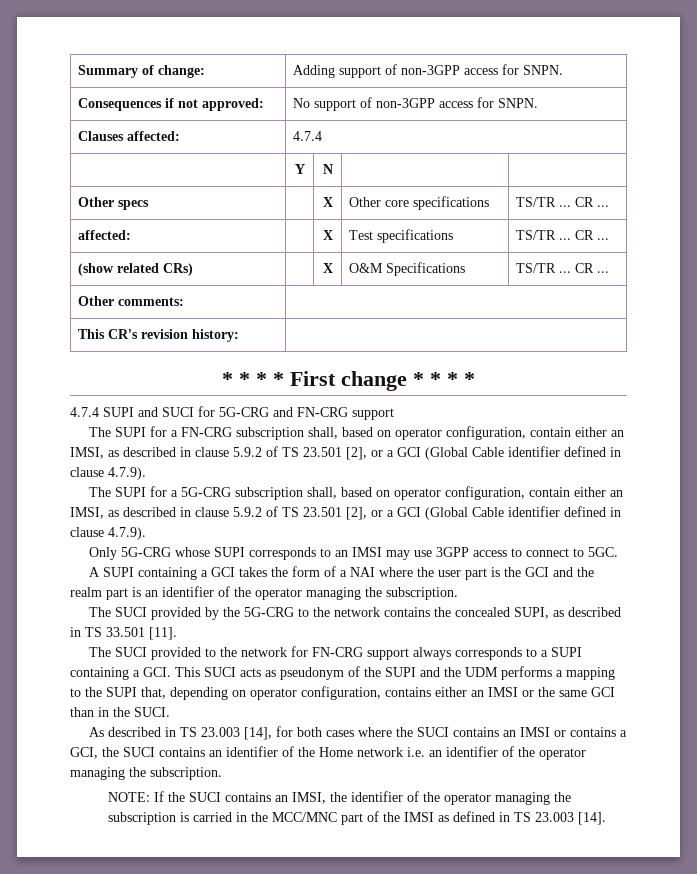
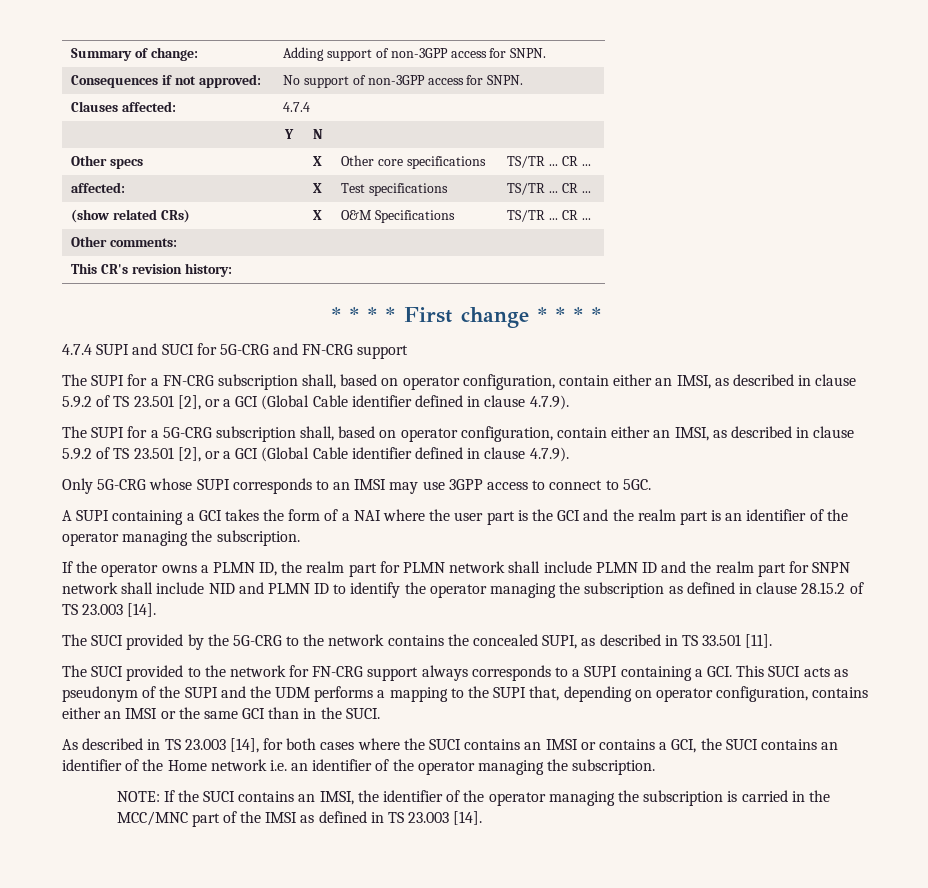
(458, 593) none -> [62,561,851,577] [62,582,864,598] [62,603,157,617] // If the operator owns a PLMN ID, the realm part for PLMN network shall include PLMN ID and the realm part for SNPN network shall include NID and PLMN ID to identify the operator managing the subscription as defined in clause 28.15.2 of TS 23.003 [14].

